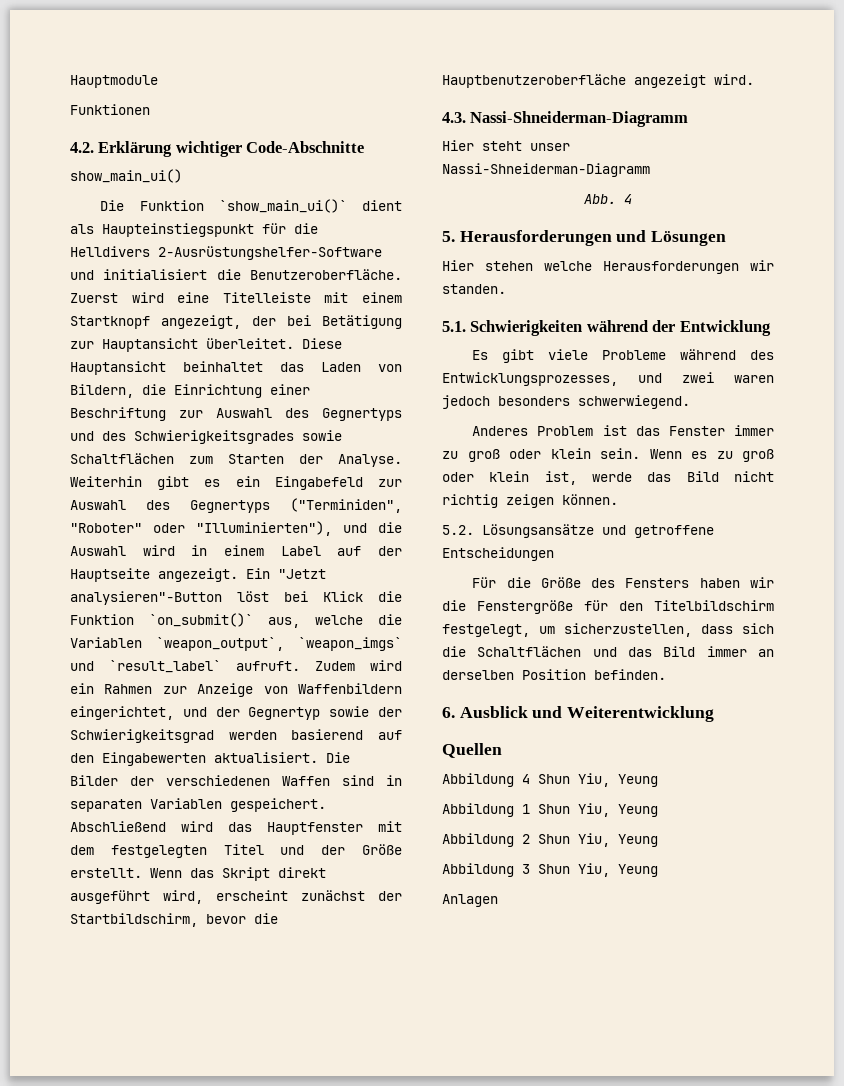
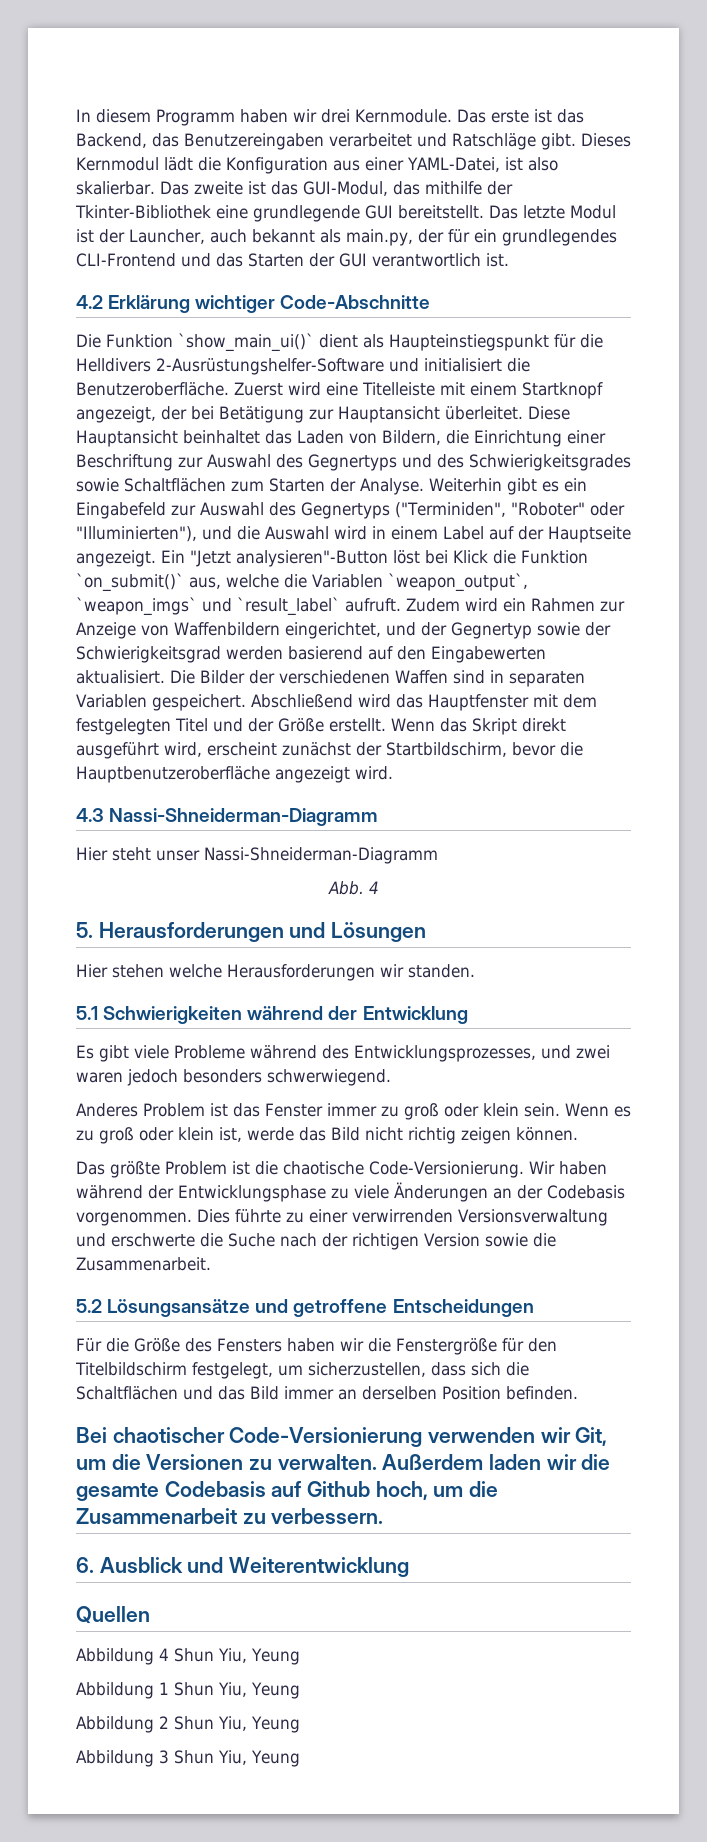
[70,75,158,88] [70,104,150,115] [70,142,94,153] Hauptmodule // Funktionen // 4.2. -> [76,109,584,126] [76,133,631,150] [76,157,558,174] [76,181,513,196] [75,205,616,222] [76,229,617,246] [76,253,509,267] [76,295,103,309] In diesem Programm haben wir drei Kernmodule. Das erste ist das Backend, das Benutzereingaben verarbeitet und Ratschläge gibt. Dieses Kernmodul lädt die Konfiguration aus einer YAML-Datei, ist also skalierbar. Das zweite ist das GUI-Modul, das mithilfe der Tkinter-Bibliothek eine grundlegende GUI bereitstellt. Das letzte Modul ist der Launcher, auch bekannt als main.py, der für ein grundlegendes CLI-Frontend und das Starten der GUI verantwortlich ist. // 4.2
[70,169,182,183] // show_main_ui() -> (431, 302) none
[442,112,466,123] 4.3. -> [76,808,104,822] 4.3
[442,321,466,332] 5.1. -> [76,1006,98,1020] 5.1
[442,525,474,535] 5.2. -> [76,1161,607,1178] [76,1182,625,1202] [76,1209,608,1226] [76,1233,556,1250] [76,1257,211,1271] [76,1299,102,1313] Das größte Problem ist die chaotische Code-Versionierung. Wir haben während der Entwicklungsphase zu viele Änderungen an der Codebasis vorgenommen. Dies führte zu einer verwirrenden Versionsverwaltung und erschwerte die Suche nach der richtigen Version sowie die Zusammenarbeit. // 5.2
(666, 674) none -> [76,1427,608,1447] [76,1454,611,1470] [76,1481,499,1501] [76,1508,384,1524] // Bei chaotischer Code-Versionierung verwenden wir Git, um die Versionen zu verwalten. Außerdem laden wir die gesamte Codebasis auf Github hoch, um die Zusammenarbeit zu verbessern.
[442,894,498,907] // Anlagen -> (300, 1758) none

